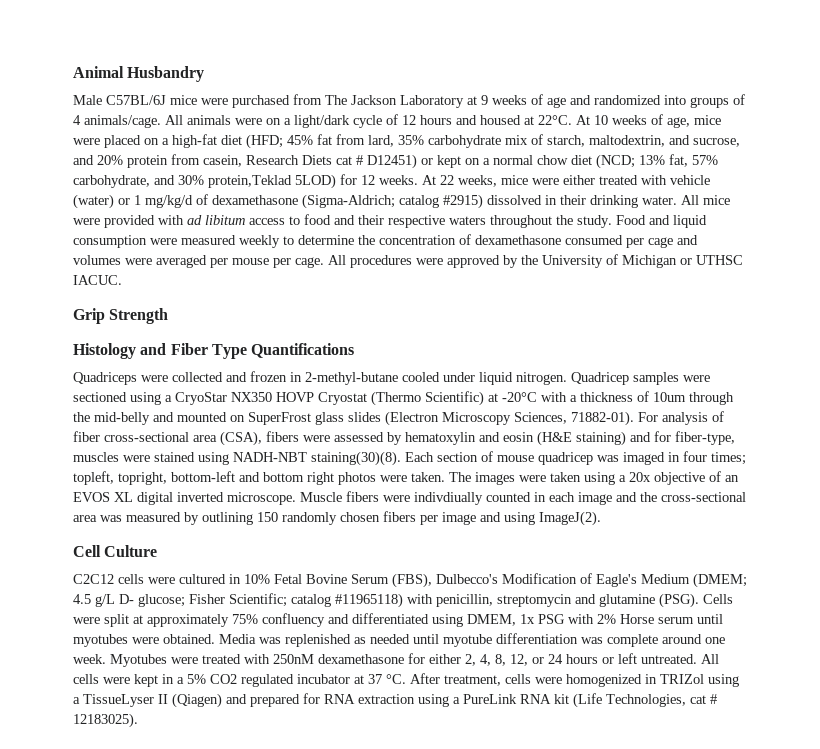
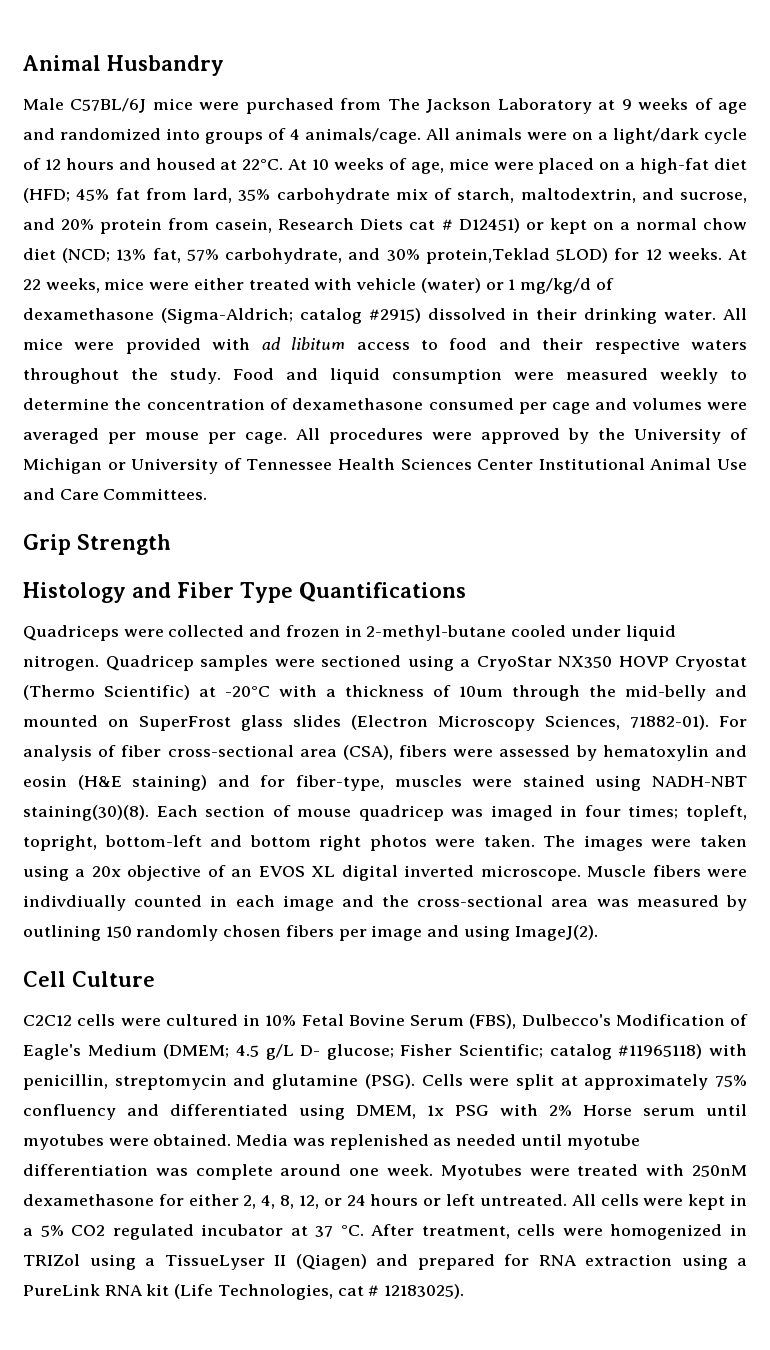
[696,255,743,265] [73,275,122,285] UTHSC IACUC. -> [131,458,747,474] [23,488,208,500] University of Tennessee Health Sciences Center Institutional Animal Use and Care Committees.

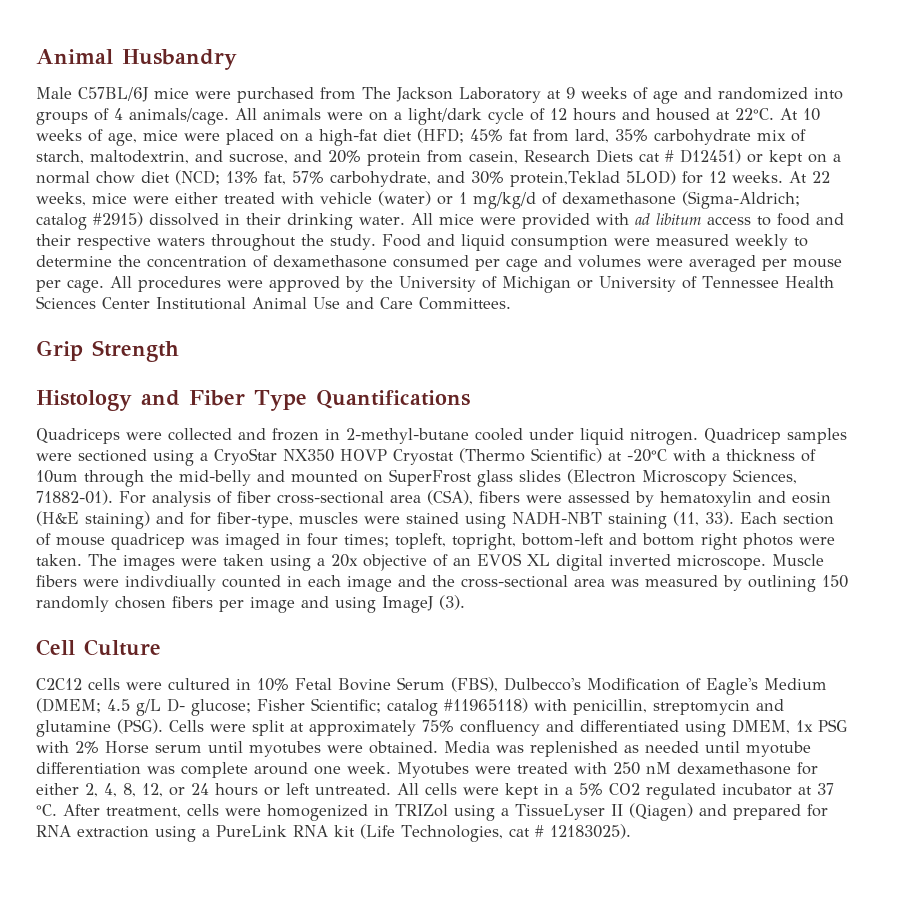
[23,805,149,821] staining(30)(8). -> [608,511,734,529] staining (11, 33).
[514,925,598,941] ImageJ(2). -> [382,595,465,613] ImageJ (3).
[692,1165,747,1177] 250nM -> [613,762,671,775] 250 nM

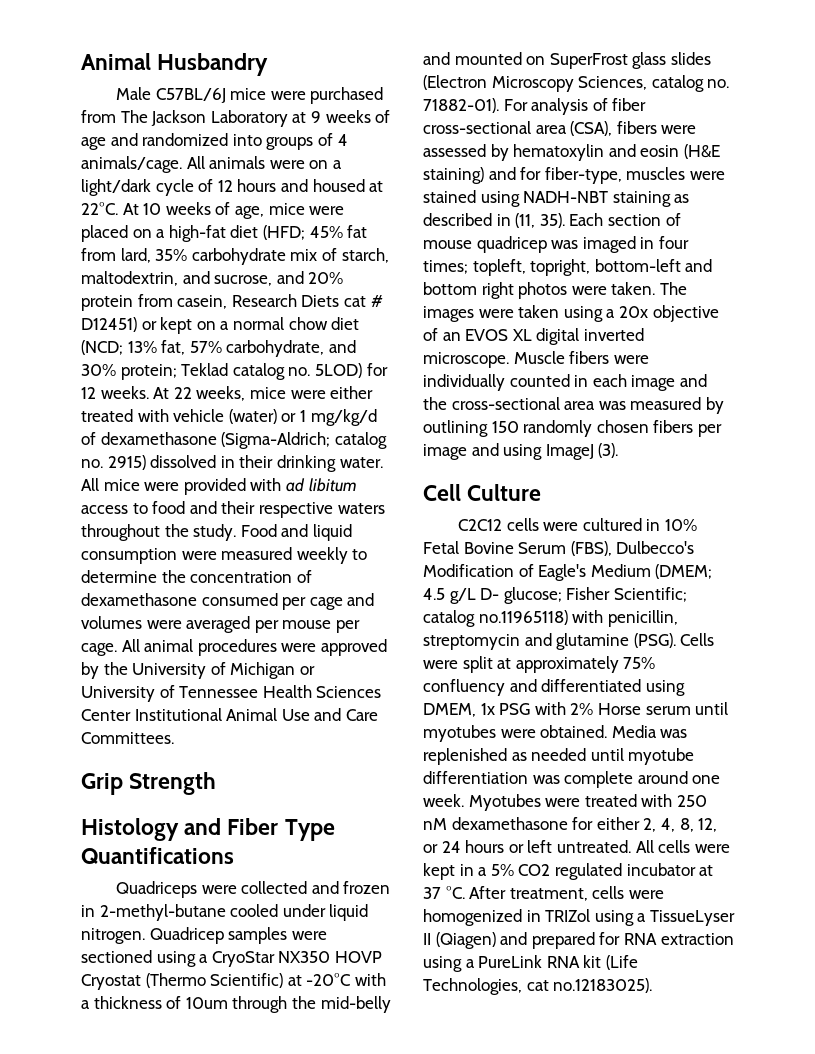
[510,171,620,187] protein,Teklad -> [120,363,311,380] protein; Teklad catalog no.
[93,212,143,227] #2915) -> [81,455,146,470] no. 2915)
(132, 282) none -> [144,639,194,652] animal
(797, 476) none -> [651,75,730,92] catalog no.
[673,511,734,526] (11, 33). -> [674,194,690,203] [423,213,565,228] as described in (11, 35).
[125,575,216,591] indivdiually -> [423,374,505,391] individually
[444,698,528,713] #11965118) -> [478,610,568,625] no.11965118)
[534,824,631,839] # 12183025). -> [553,978,653,993] no.12183025).

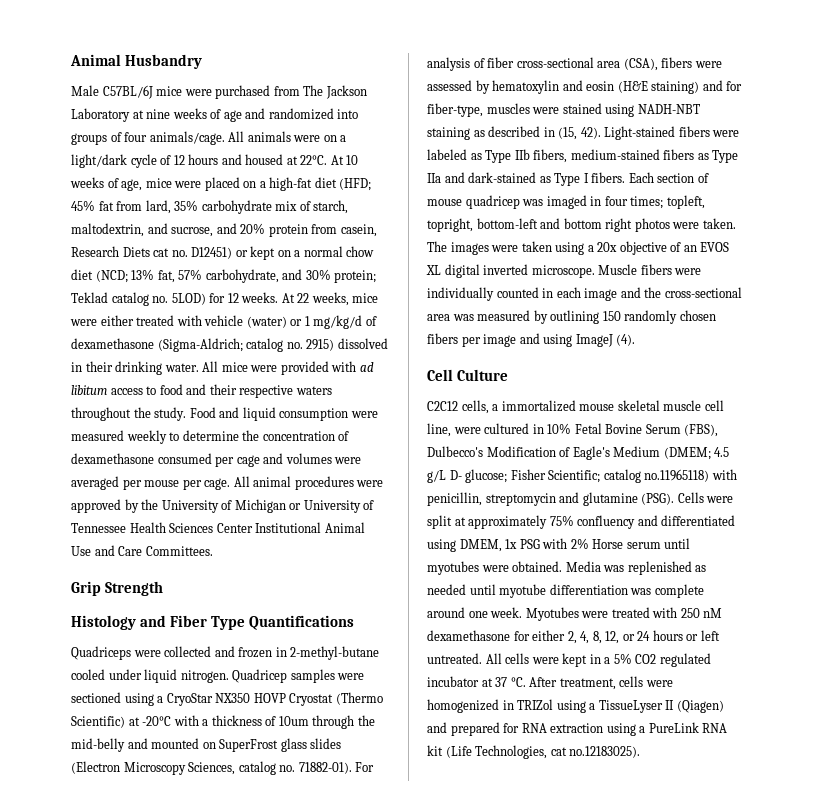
[310,111,321,123] 9 -> [146,109,171,119] nine
[337,134,348,146] 4 -> [124,132,148,142] four
[370,295,383,307] # -> [171,250,188,257] no.
[515,213,565,228] (11, 35). -> [558,126,740,140] [427,149,739,163] [427,172,626,186] (15, 42). Light-stained fibers were labeled as Type IIb fibers, medium-stained fibers as Type IIa and dark-stained as Type I fibers.
[598,443,619,458] (3). -> [616,334,636,346] (4).
[506,518,539,531] cells -> [461,400,724,414] [427,423,451,437] cells, a immortalized mouse skeletal muscle cell line,

